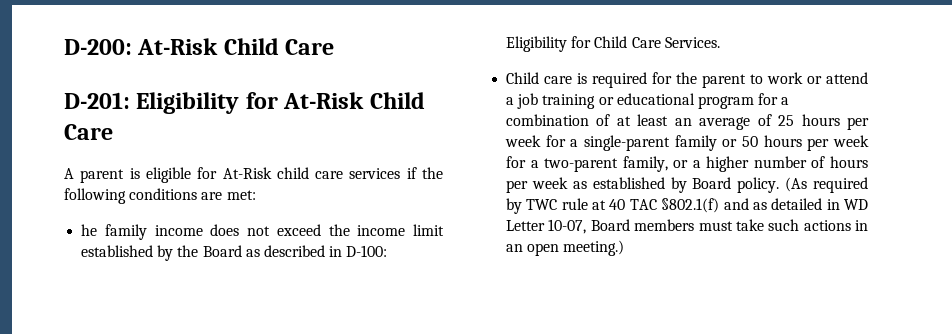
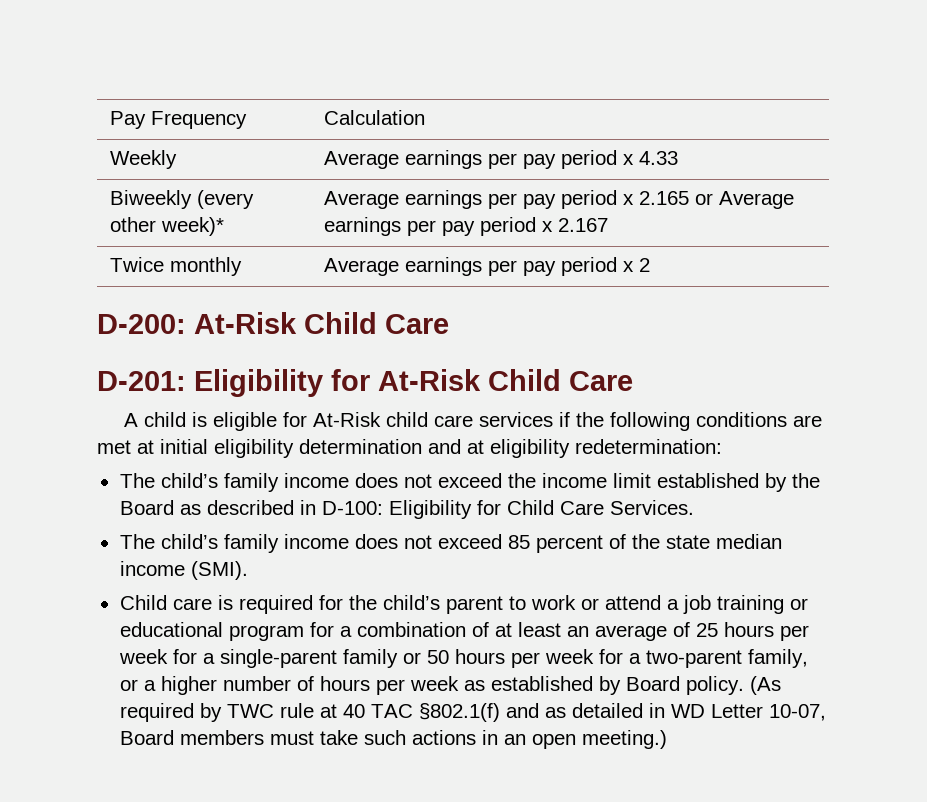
(64, 47) none -> [109,111,247,129] [323,110,425,125] [109,150,177,169] [323,150,678,169] [109,190,254,209] [109,217,224,236] [323,190,794,209] [323,217,608,236] [109,257,242,276] [323,257,650,276] Pay Frequency | Calculation // Weekly | Average earnings per pay period x 4.33 // Biweekly (every other week)* | Average earnings per pay period x 2.165 or Average earnings per pay period x 2.167 // Twice monthly | Average earnings per pay period x 2 //
[80,169,125,183] parent -> [143,412,186,427] child
[226,190,256,200] [81,224,98,236] met: // he -> [97,439,722,458] [119,473,218,488] met at initial eligibility determination and at eligibility redetermination: // The child’s
(720, 42) none -> [119,534,782,553] [119,561,248,580] // The child’s family income does not exceed 85 percent of the state median income (SMI).
(698, 78) none -> [382,595,440,610] child’s

